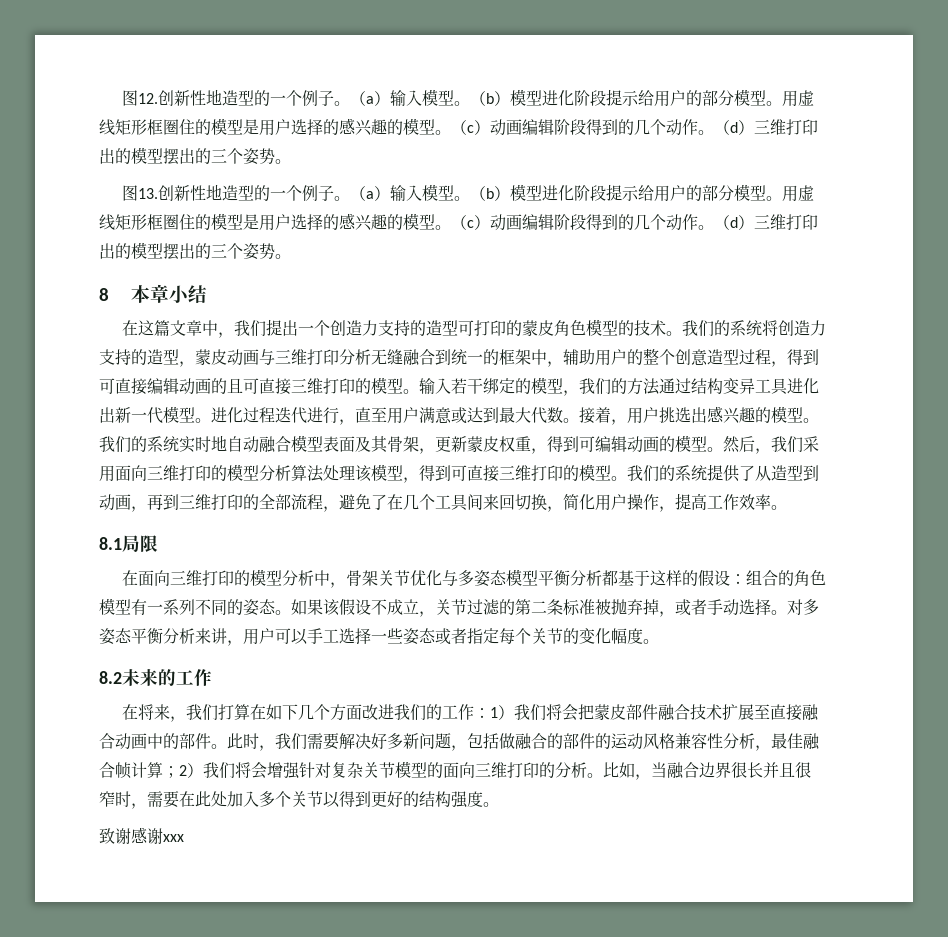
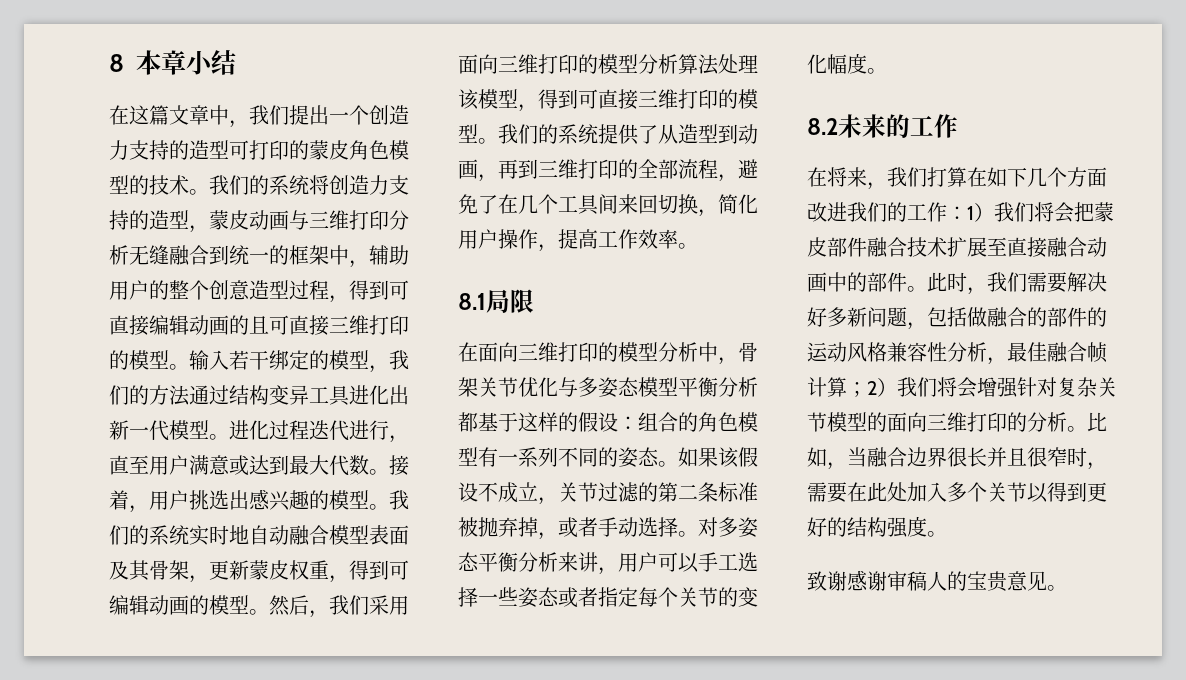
[121,89,814,107] [99,118,818,136] [99,147,291,165] [121,184,814,202] [99,213,818,231] [99,242,291,260] 图12.创新性地造型的一个例子。（a）输入模型。（b）模型进化阶段提示给用户的部分模型。用虚线矩形框圈住的模型是用户选择的感兴趣的模型。（c）动画编辑阶段得到的几个动作。（d）三维打印出的模型摆出的三个姿势。 // 图13.创新性地造型的一个例子。（a）输入模型。（b）模型进化阶段提示给用户的部分模型。用虚线矩形框圈住的模型是用户选择的感兴趣的模型。（c）动画编辑阶段得到的几个动作。（d）三维打印出的模型摆出的三个姿势。 // -> (109, 63) none
[163,834,184,842] xxx -> [887,571,1067,592] 审稿人的宝贵意见。

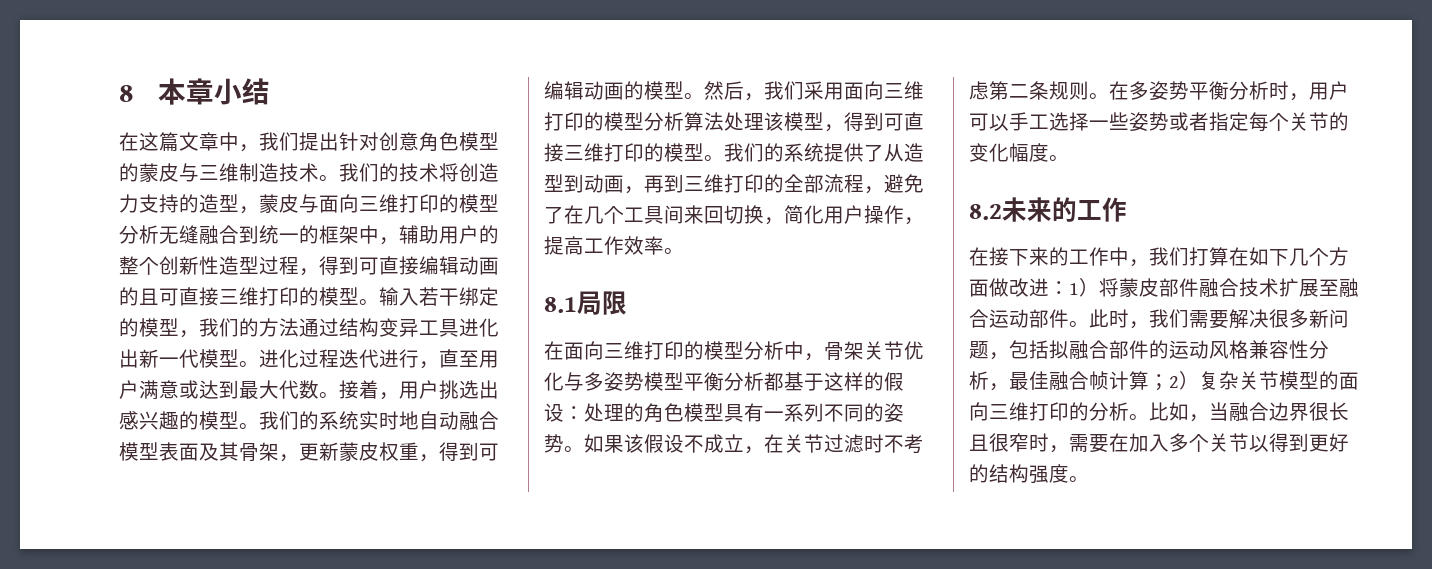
[329,105,409,125] [109,140,409,160] [109,175,149,195] 一个创造力支持的造型可打印的蒙皮角色模型的 -> [339,132,499,152] [119,163,279,182] 针对创意角色模型的蒙皮与三维制造
[269,175,309,195] 系统 -> [399,163,439,182] 技术
[249,210,389,230] 动画与三维打印 -> [299,194,499,213] 与面向三维打印的模型
[229,280,250,300] 意 -> [179,256,219,275] 新性
[618,377,639,396] 态 -> [624,372,644,391] 势
[638,412,678,432] 组合 -> [584,403,624,422] 处理
(478, 456) none -> [724,404,744,422] 具
[638,447,659,466] 态 -> [544,434,564,453] 势
(558, 501) none -> [764,434,784,453] 在
[638,482,758,502] [458,517,758,540] [458,552,598,572] 的第二条标准被抛弃掉，或者手动选择。对多姿态平衡分析来讲 -> [864,434,924,454] [969,81,1289,100] 时不考虑第二条规则。在多姿势平衡分析时
[538,587,559,606] 态 -> [1149,112,1169,131] 势
[827,167,867,187] 将来 -> [989,247,1129,266] 接下来的工作中
[807,202,1094,223] 改进我们的工作：1）我们将会把 -> [989,278,1119,297] 做改进：1）将
[1007,237,1107,258] [807,272,867,292] 直接融合动画中的 -> [1339,278,1359,297] [969,309,1029,328] 融合运动
[807,307,827,327] 好 -> [1269,309,1289,328] 很
[967,307,1047,328] 做融合的 -> [1049,340,1109,359] 拟融合
[897,377,1057,398] 我们将会增强针对 -> (1199, 380) none
[987,447,1007,467] 并 -> (1349, 411) none
[867,482,907,502] 此处 -> (1129, 442) none
[807,570,1067,592] // 致谢感谢审稿人的宝贵意见。 -> (1089, 479) none

